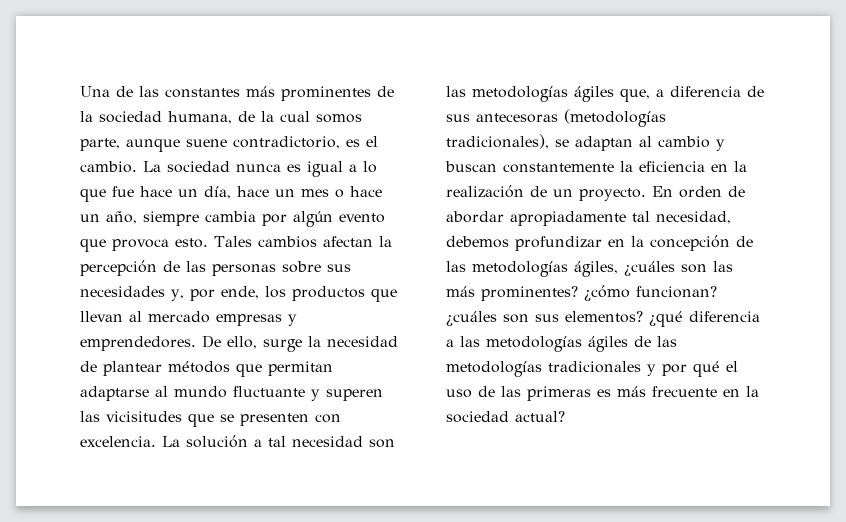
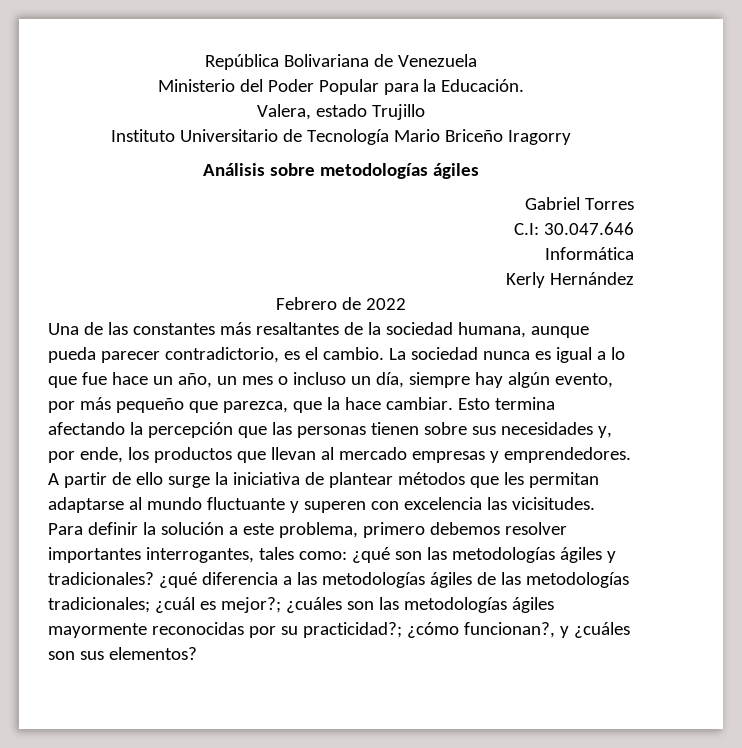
(80, 91) none -> [205,54,477,70] [157,79,525,95] [257,104,425,120] [111,129,571,145] [203,163,479,179] [525,197,634,210] [514,222,634,235] [545,247,634,260] [506,272,634,288] [276,297,406,310] República Bolivariana de Venezuela // Ministerio del Poder Popular para la Educación. // Valera, estado Trujillo // Instituto Universitario de Tecnología Mario Briceño Iragorry // Análisis sobre metodologías ágiles // Gabriel Torres // C.I: 30.047.646 // Informática // Kerly Hernández // Febrero de 2022 //
[281,86,371,101] prominentes -> [255,322,339,335] resaltantes
[238,111,362,123] [80,138,227,152] de la cual somos parte, aunque suene -> [530,326,589,338] [48,347,160,363] aunque pueda parecer
[204,186,269,199] día, hace -> [177,373,212,388] año,
[350,186,382,197] [80,211,385,227] [80,236,373,252] hace un año, siempre cambia por algún evento que provoca esto. Tales cambios afectan -> [292,372,613,388] [48,397,555,413] [48,422,125,435] incluso un día, siempre hay algún evento, por más pequeño que parezca, que la hace cambiar. Esto termina afectando
[163,261,180,272] de -> [237,426,267,438] que
(276, 270) none -> [370,422,419,435] tienen
[202,335,257,349] De ello, -> [48,472,163,488] A partir de ello
[327,336,398,347] necesidad -> [232,472,300,485] iniciativa
(262, 370) none -> [503,472,524,485] les
[80,411,341,427] [80,435,395,448] [446,86,764,102] [446,109,666,127] [446,134,725,151] [445,161,747,173] [446,185,745,201] [446,211,731,226] [446,235,753,251] [446,261,733,277] [446,285,717,301] [446,311,643,326] las vicisitudes que se presenten con excelencia. La solución a tal necesidad son las metodologías ágiles que, a diferencia de sus antecesoras (metodologías tradicionales), se adaptan al cambio y buscan constantemente la eficiencia en la realización de un proyecto. En orden de abordar apropiadamente tal necesidad, debemos profundizar en la concepción de las metodologías ágiles, ¿cuáles son las más prominentes? ¿cómo funcionan? ¿cuáles son sus elementos? -> [370,497,595,510] [48,522,567,538] [48,547,616,563] [48,572,154,585] con excelencia las vicisitudes. Para definir la solución a este problema, primero debemos resolver importantes interrogantes, tales como: ¿qué son las metodologías ágiles y tradicionales?
[548,361,738,377] [446,386,759,401] [446,411,565,423] tradicionales y por qué el uso de las primeras es más frecuente en la sociedad actual? -> [48,597,554,613] [48,622,630,638] [48,647,197,660] tradicionales; ¿cuál es mejor?; ¿cuáles son las metodologías ágiles mayormente reconocidas por su practicidad?; ¿cómo funcionan?, y ¿cuáles son sus elementos?

